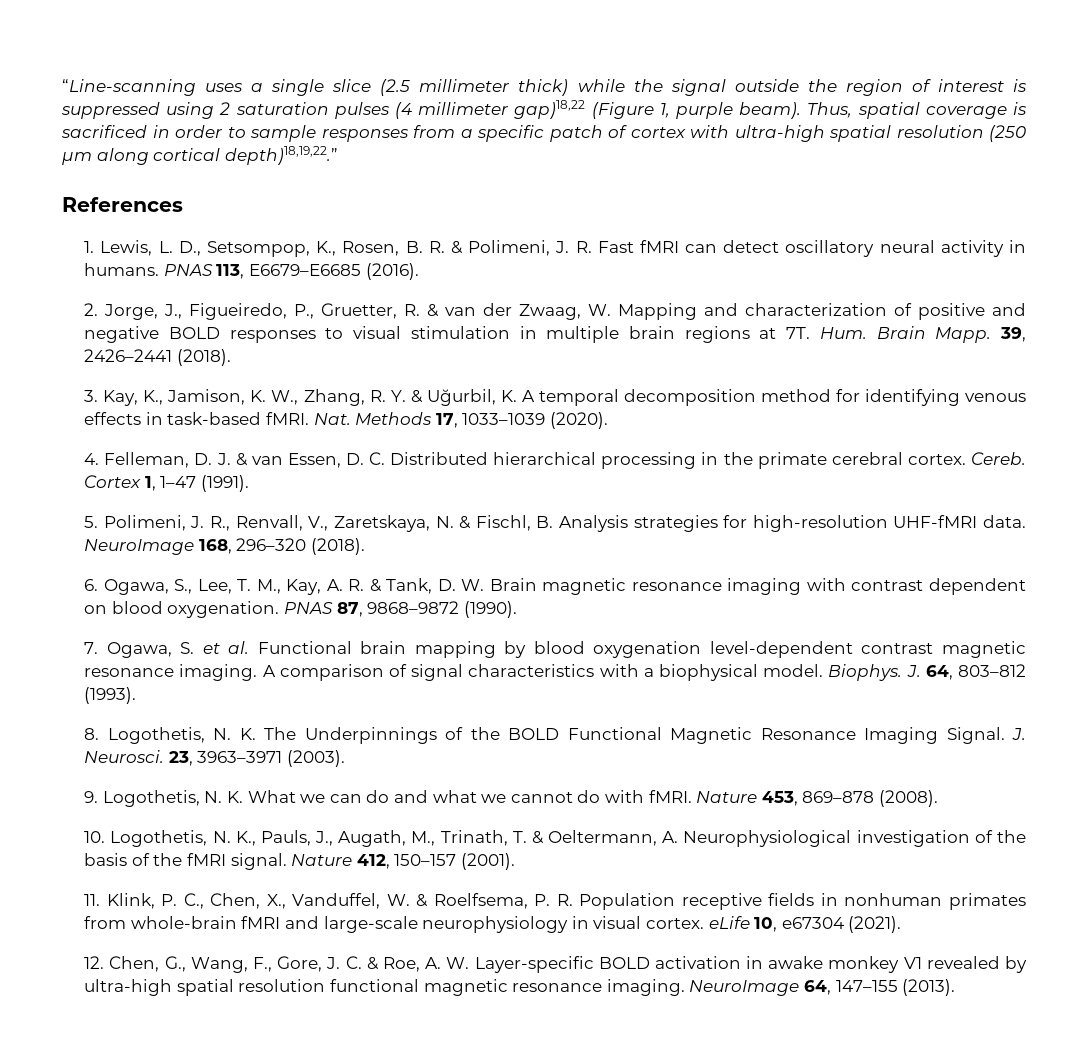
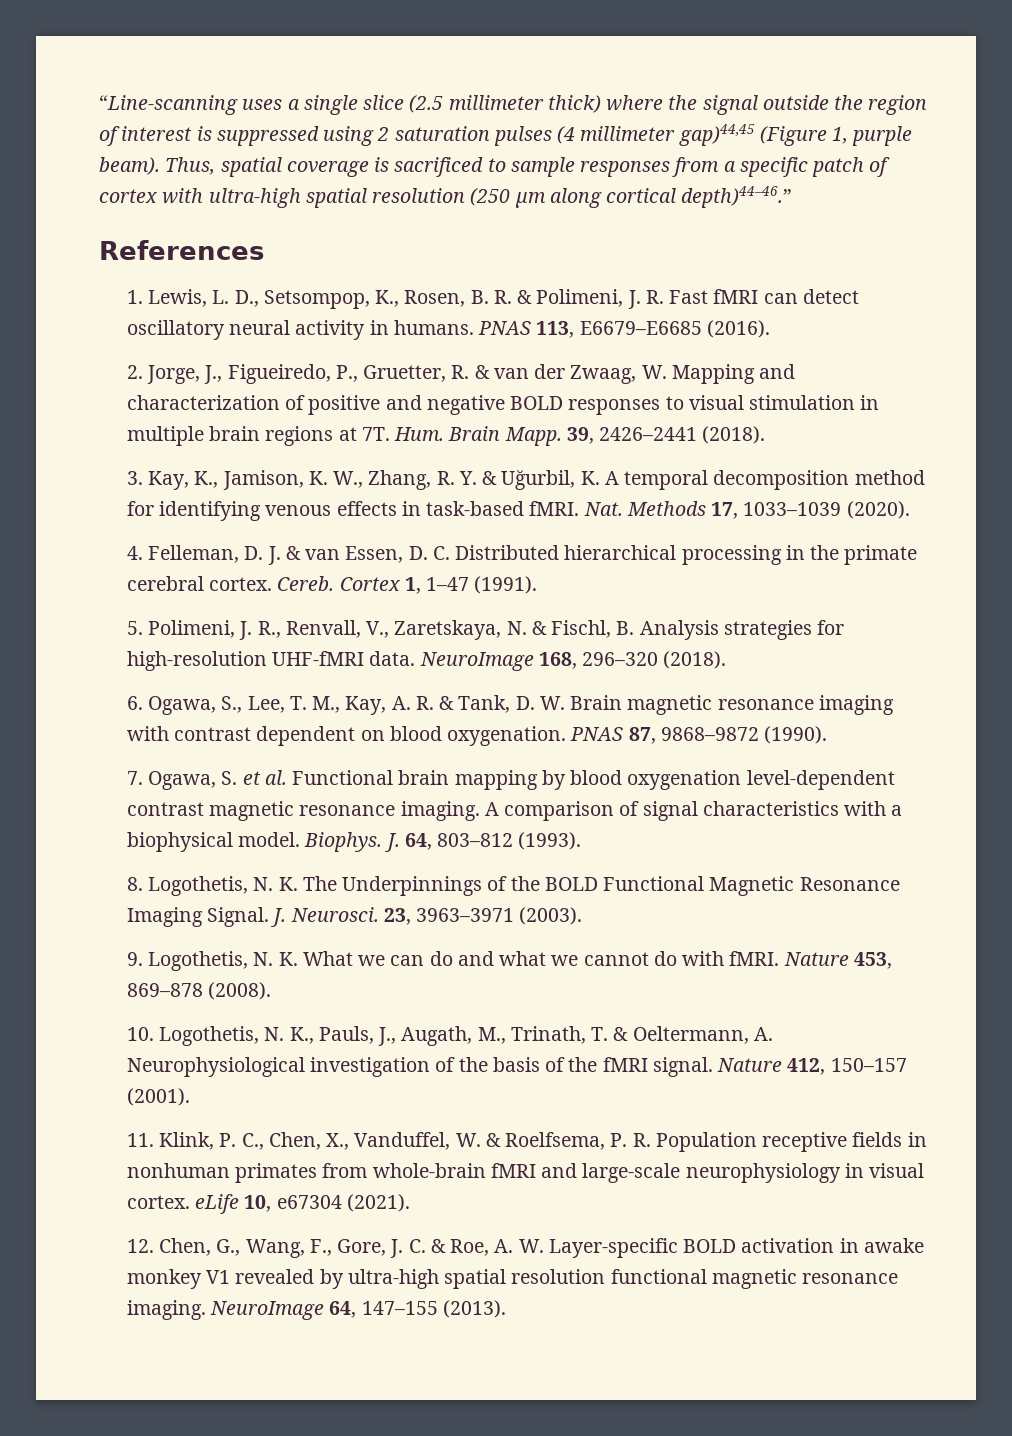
[577,79,625,92] while -> [606,95,664,111] where
[514,100,586,119] gap)18,22 -> [678,124,755,146] gap)44,45
[152,125,223,138] in order -> (484, 167) none
[224,146,338,165] depth)18,19,22.” -> [681,186,793,208] depth)44–46.”

